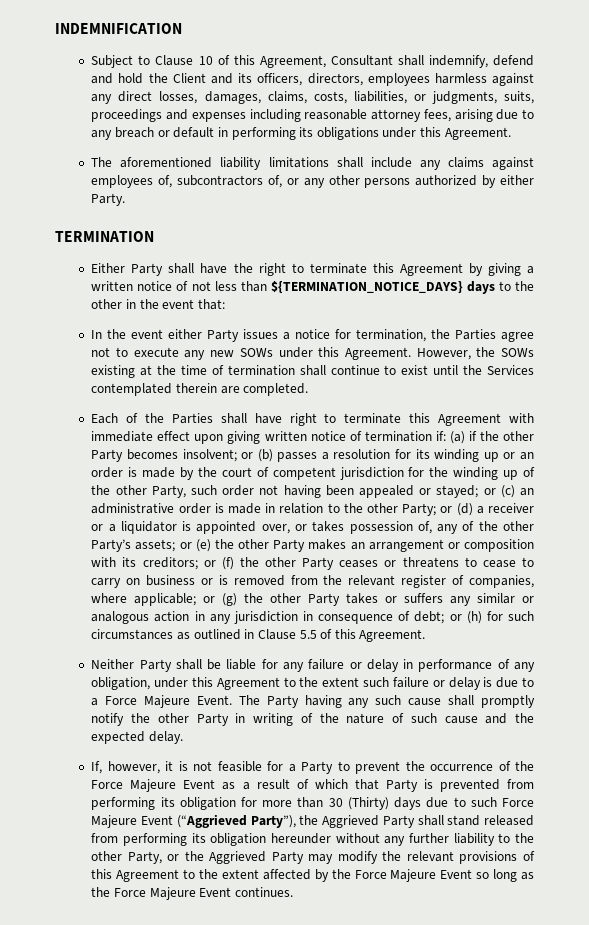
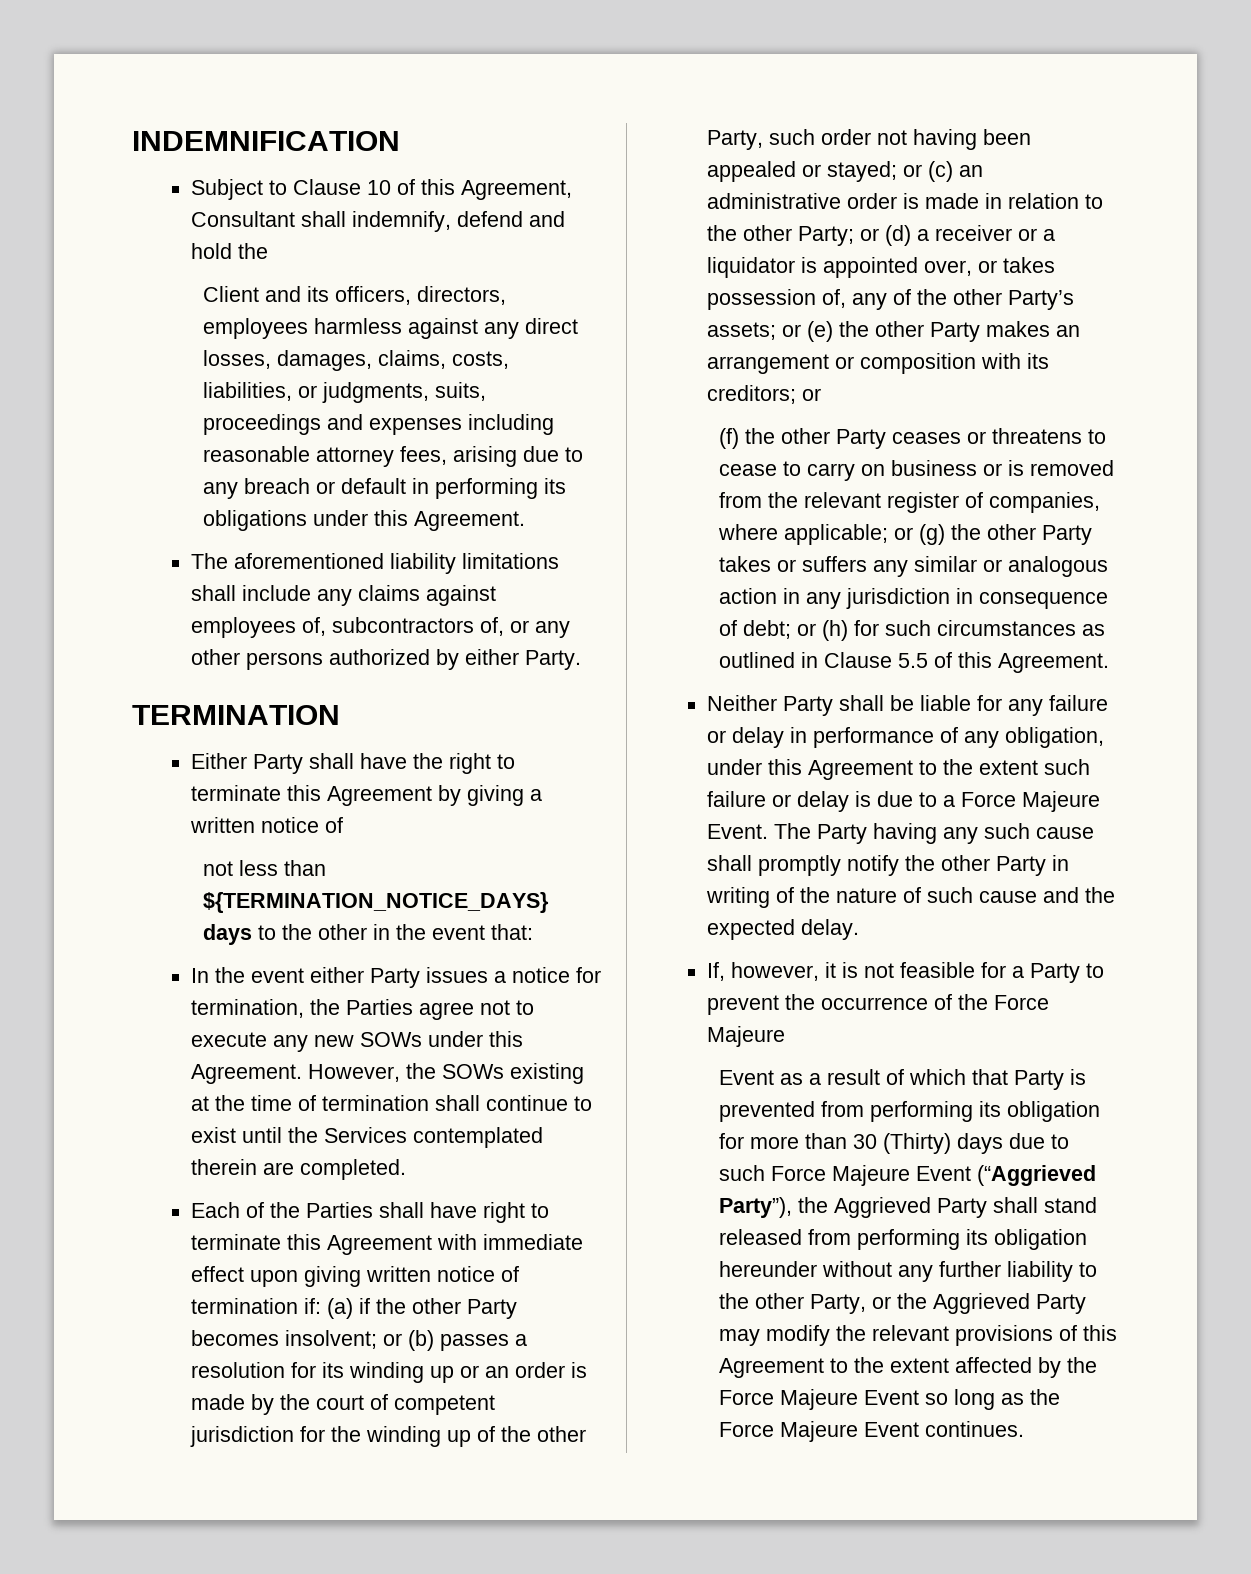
(168, 78) none -> (269, 251) //
(189, 286) none -> (344, 825) //
(216, 563) none -> (822, 394) //
(177, 785) none -> (786, 1036) //

